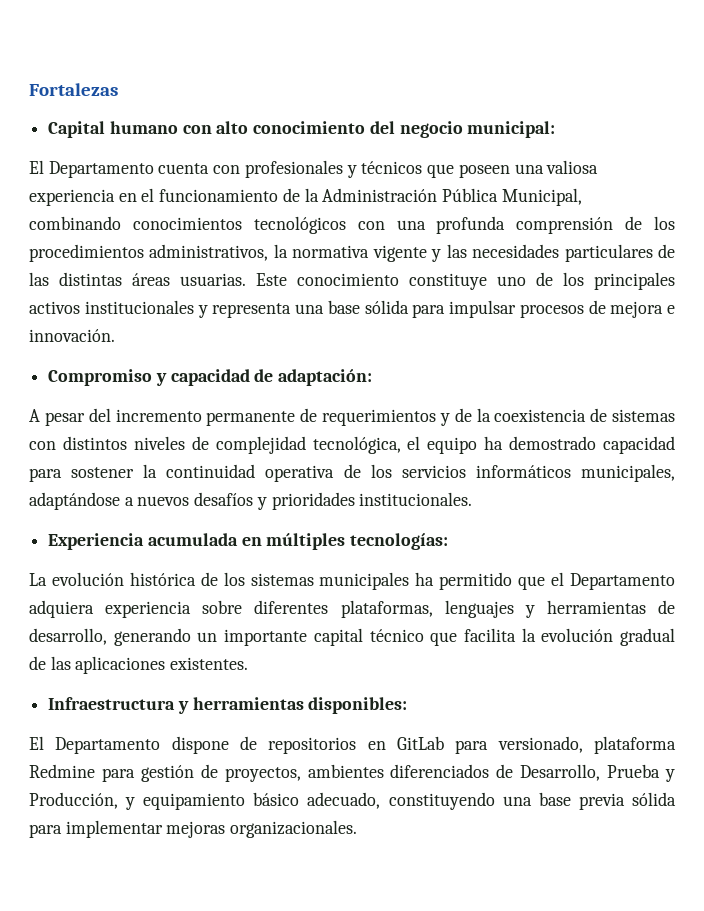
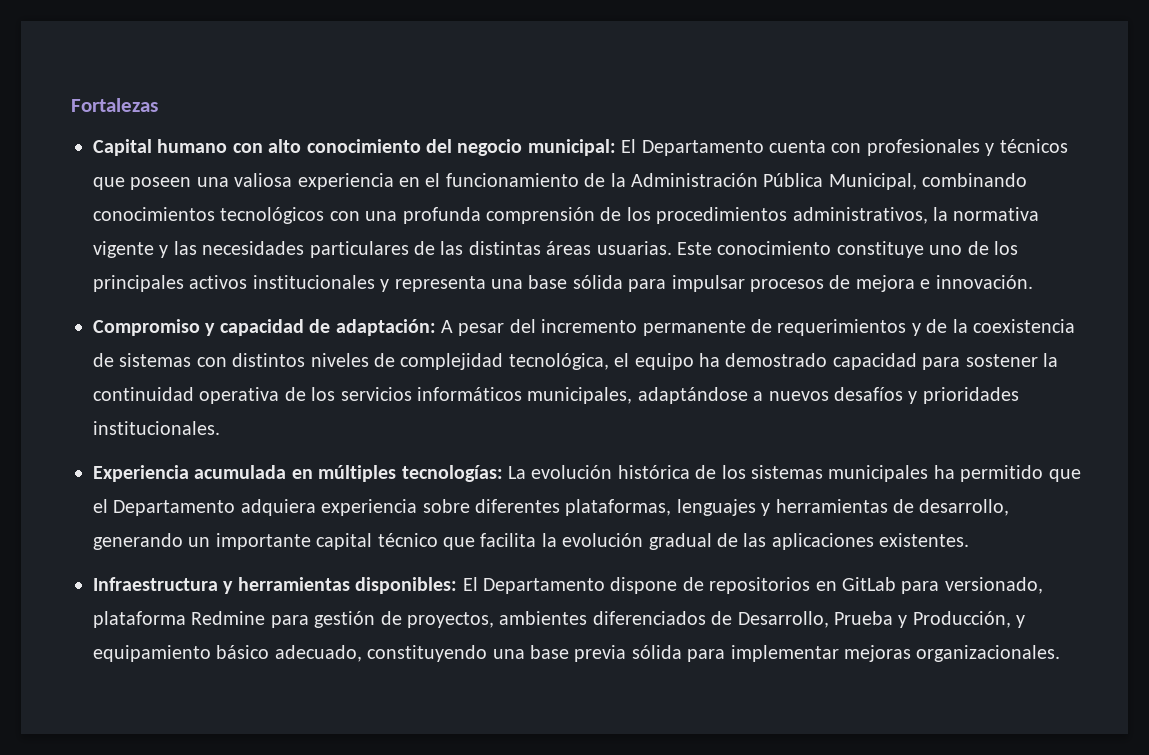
(556, 129) // -> (616, 147) none
(373, 377) // -> (436, 327) none
(449, 541) // -> (503, 473) none
(408, 705) // -> (458, 585) none

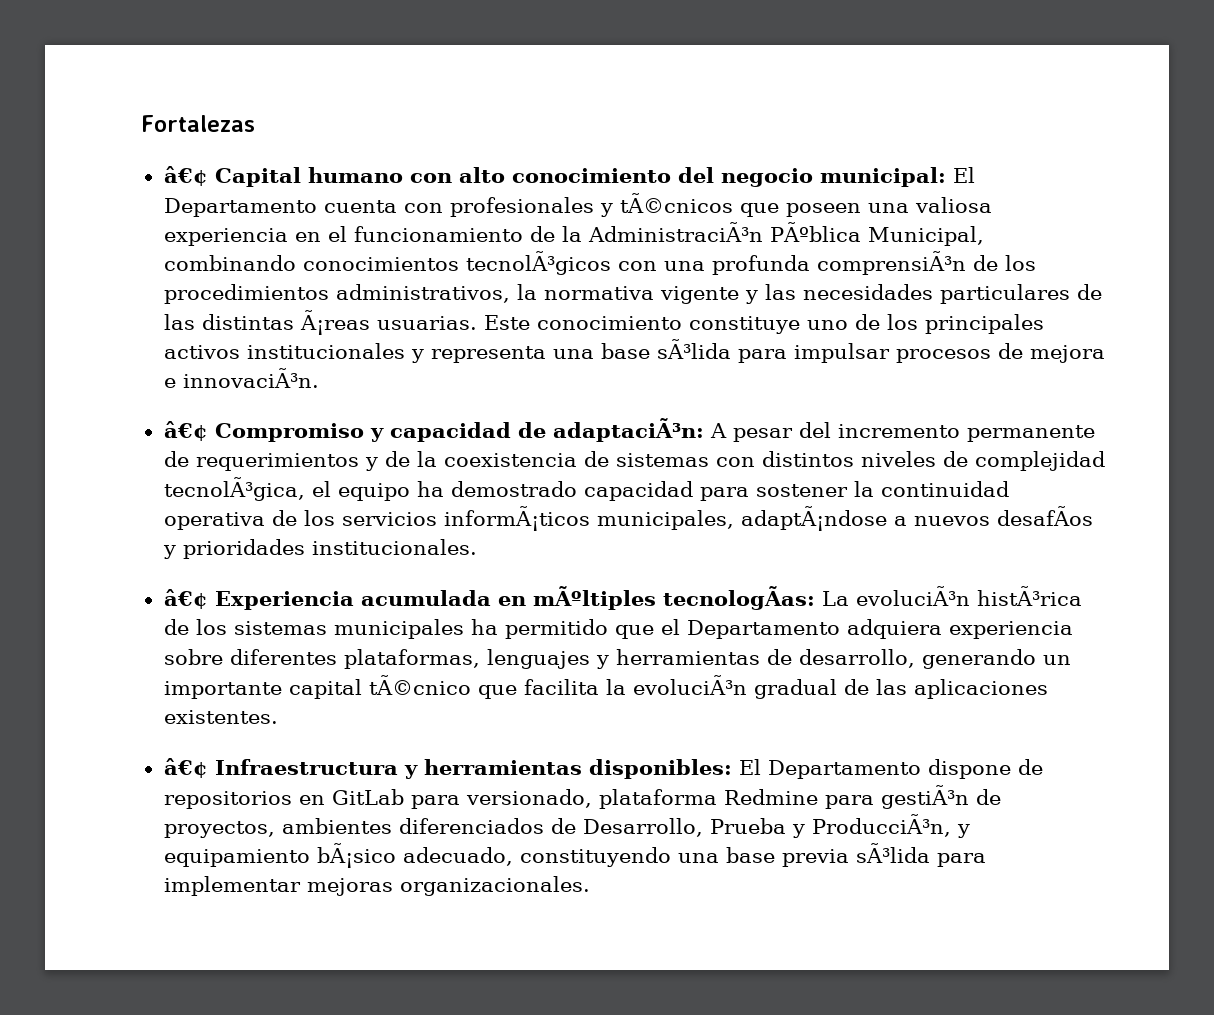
(158, 105) none -> [163,166,208,186] â€¢
[999,139,1068,153] técnicos -> [619,193,733,213] tÃ©cnicos
[630,173,824,187] Administración Pública -> [587,222,861,242] AdministraciÃ³n PÃºblica
[220,207,325,224] tecnológicos -> [465,251,611,275] tecnolÃ³gicos
[485,207,595,224] comprensión -> [816,251,966,275] comprensiÃ³n
[546,241,592,255] áreas -> [299,310,370,335] Ã¡reas
[572,275,623,289] sólida -> [656,339,731,359] sÃ³lida
[935,275,1033,289] innovación. // -> [182,368,319,388] [163,421,208,441] innovaciÃ³n. // â€¢
[335,319,436,336] adaptación: -> [552,418,704,442] adaptaciÃ³n:
[508,353,609,370] tecnológica, -> [163,477,305,501] tecnolÃ³gica,
[417,387,748,404] informáticos municipales, adaptándose -> [443,506,887,531] informÃ¡ticos municipales, adaptÃ¡ndose
[833,387,903,401] desafíos -> [996,506,1093,526] desafÃos
(220, 428) none -> [163,589,208,609] â€¢
[318,465,690,482] múltiples tecnologías: La evolución histórica -> [532,586,1082,610] mÃºltiples tecnologÃas: La evoluciÃ³n histÃ³rica
[377,533,438,547] técnico -> [368,675,471,695] tÃ©cnico
[562,533,644,547] evolución -> [632,675,747,695] evoluciÃ³n
(970, 540) none -> [163,758,208,778] â€¢
[314,611,376,628] gestión -> [880,785,969,809] gestiÃ³n
[912,611,1011,628] Producción, -> [811,814,951,837] ProducciÃ³n,
[216,645,270,659] básico -> [316,843,396,868] bÃ¡sico
[631,645,682,659] sólida -> [855,843,930,863] sÃ³lida

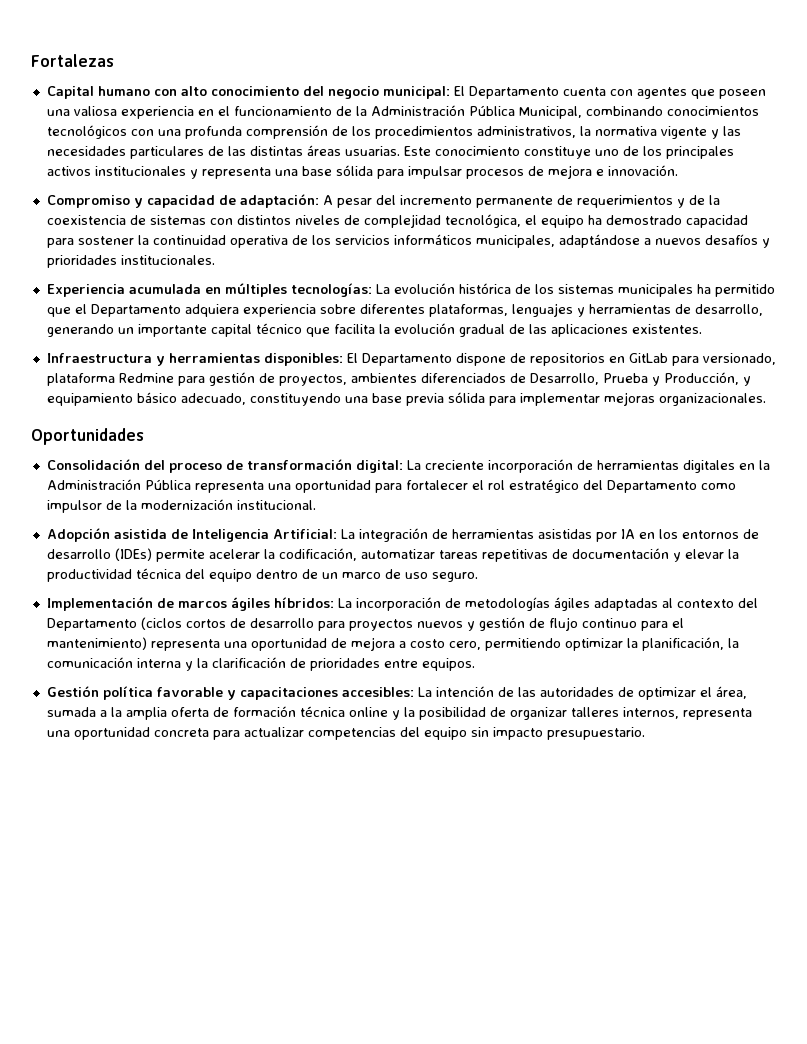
[163,166,208,186] â€¢ -> (114, 60) none
[449,193,733,217] profesionales y tÃ©cnicos -> [636,87,687,99] agentes
[587,222,861,242] AdministraciÃ³n PÃºblica -> [370,105,515,116] Administración Pública
[465,251,611,275] tecnolÃ³gicos -> [46,125,127,139] tecnológicos
[816,251,966,275] comprensiÃ³n -> [245,125,328,139] comprensión
[299,310,370,335] Ã¡reas -> [306,145,341,156] áreas
[656,339,731,359] sÃ³lida -> [335,165,373,176] sólida
[182,368,319,388] [163,421,208,441] innovaciÃ³n. // â€¢ -> [607,165,678,176] innovación. //
[552,418,704,442] adaptaciÃ³n: -> [239,194,319,208] adaptación:
[163,477,305,501] tecnolÃ³gica, -> [444,214,521,228] tecnológica,
[443,506,887,531] informÃ¡ticos municipales, adaptÃ¡ndose -> [393,234,640,248] informáticos municipales, adaptándose
[996,506,1093,526] desafÃos -> [704,234,758,245] desafíos
[163,589,208,609] â€¢ -> (215, 260) none
[532,586,1082,610] mÃºltiples tecnologÃas: La evoluciÃ³n histÃ³rica -> [224,283,511,297] múltiples tecnologías: La evolución histórica
[368,675,471,695] tÃ©cnico -> [255,323,302,334] técnico
[632,675,747,695] evoluciÃ³n -> [393,323,455,334] evolución
[163,758,208,778] â€¢ -> (702, 329) none
[880,785,969,809] gestiÃ³n -> [208,372,255,386] gestión
[811,814,951,837] ProducciÃ³n, -> [663,372,739,385] Producción,
[316,843,396,868] bÃ¡sico -> [136,392,177,403] básico
[855,843,930,863] sÃ³lida -> [447,392,485,403] sólida
(590, 886) none -> [31,428,144,445] [46,459,770,473] [46,479,736,493] [46,499,316,513] [46,528,759,542] [46,548,739,562] [46,568,478,582] [46,597,758,611] [46,617,684,631] [46,637,739,651] [46,657,475,671] [46,686,747,700] [46,706,752,720] [46,727,645,740] // Oportunidades // Consolidación del proceso de transformación digital: La creciente incorporación de herramientas digitales en la Administración Pública representa una oportunidad para fortalecer el rol estratégico del Departamento como impulsor de la modernización institucional. // Adopción asistida de Inteligencia Artificial: La integración de herramientas asistidas por IA en los entornos de desarrollo (IDEs) permite acelerar la codificación, automatizar tareas repetitivas de documentación y elevar la productividad técnica del equipo dentro de un marco de uso seguro. // Implementación de marcos ágiles híbridos: La incorporación de metodologías ágiles adaptadas al contexto del Departamento (ciclos cortos de desarrollo para proyectos nuevos y gestión de flujo continuo para el mantenimiento) representa una oportunidad de mejora a costo cero, permitiendo optimizar la planificación, la comunicación interna y la clarificación de prioridades entre equipos. // Gestión política favorable y capacitaciones accesibles: La intención de las autoridades de optimizar el área, sumada a la amplia oferta de formación técnica online y la posibilidad de organizar talleres internos, representa una oportunidad concreta para actualizar competencias del equipo sin impacto presupuestario.

